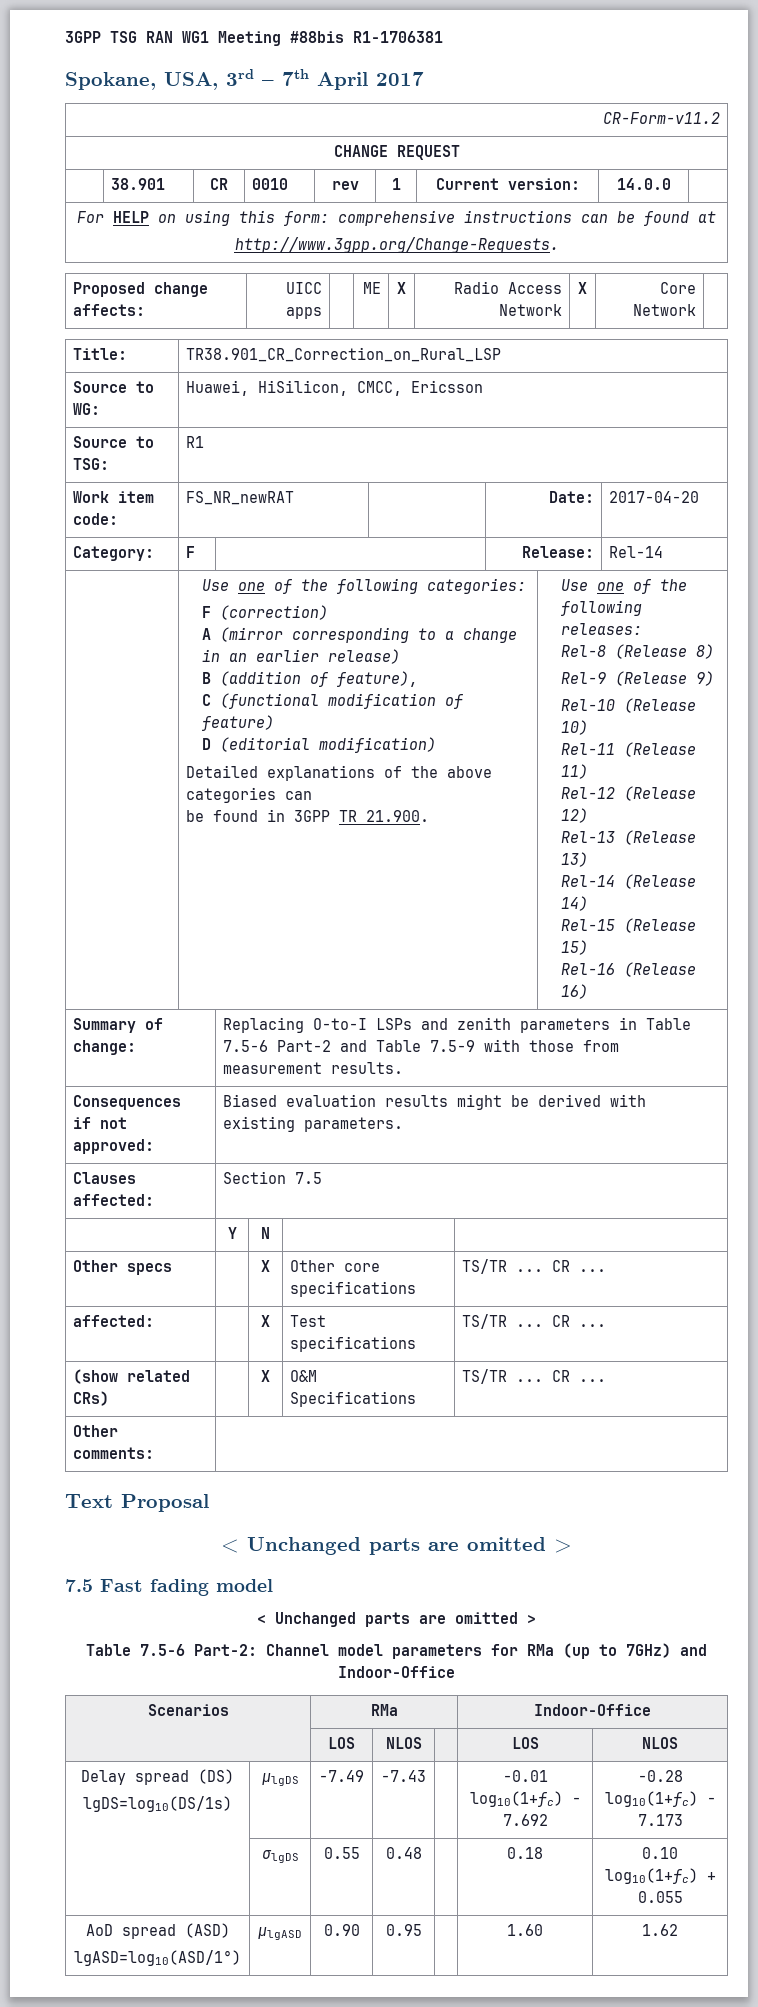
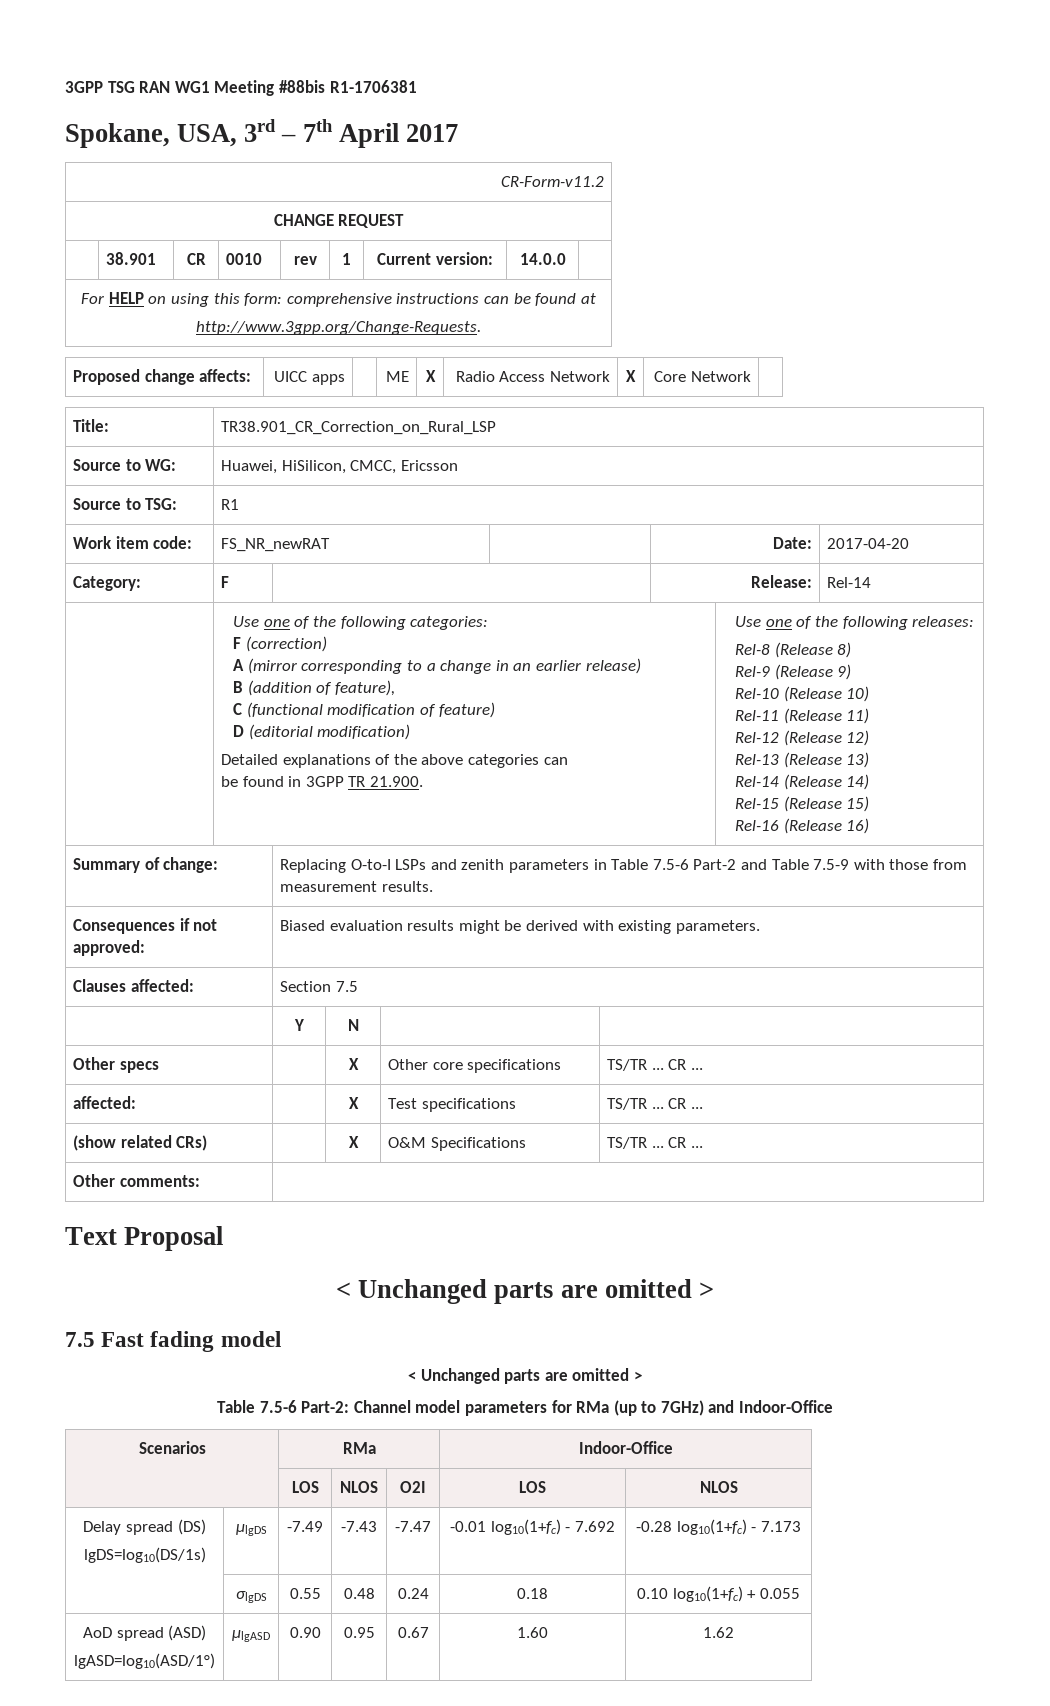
(422, 1743) none -> [400,1481,426,1493] O2I
(426, 1776) none -> [395,1521,431,1532] -7.47
(422, 1853) none -> [397,1588,429,1599] 0.24
(422, 1930) none -> [397,1627,429,1638] 0.67

